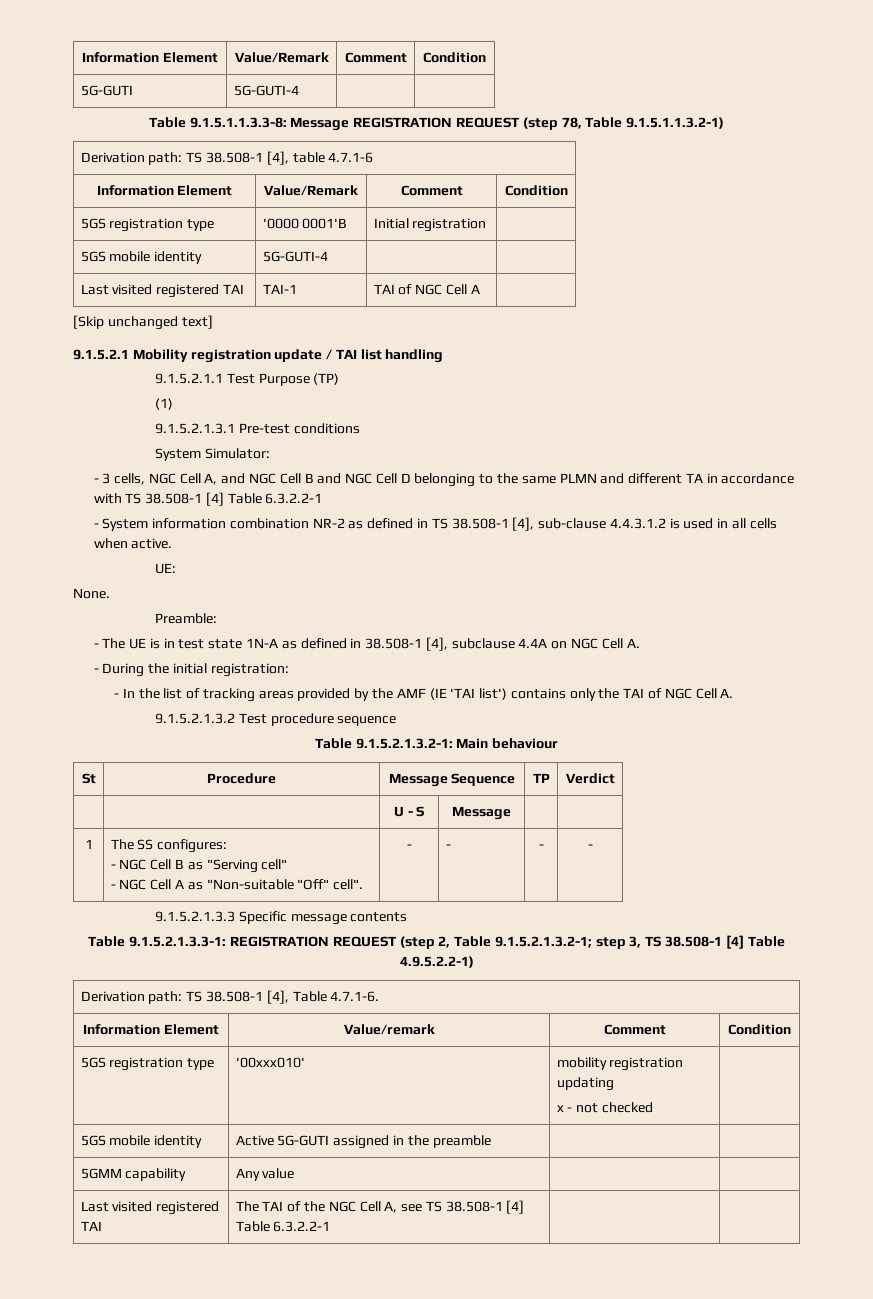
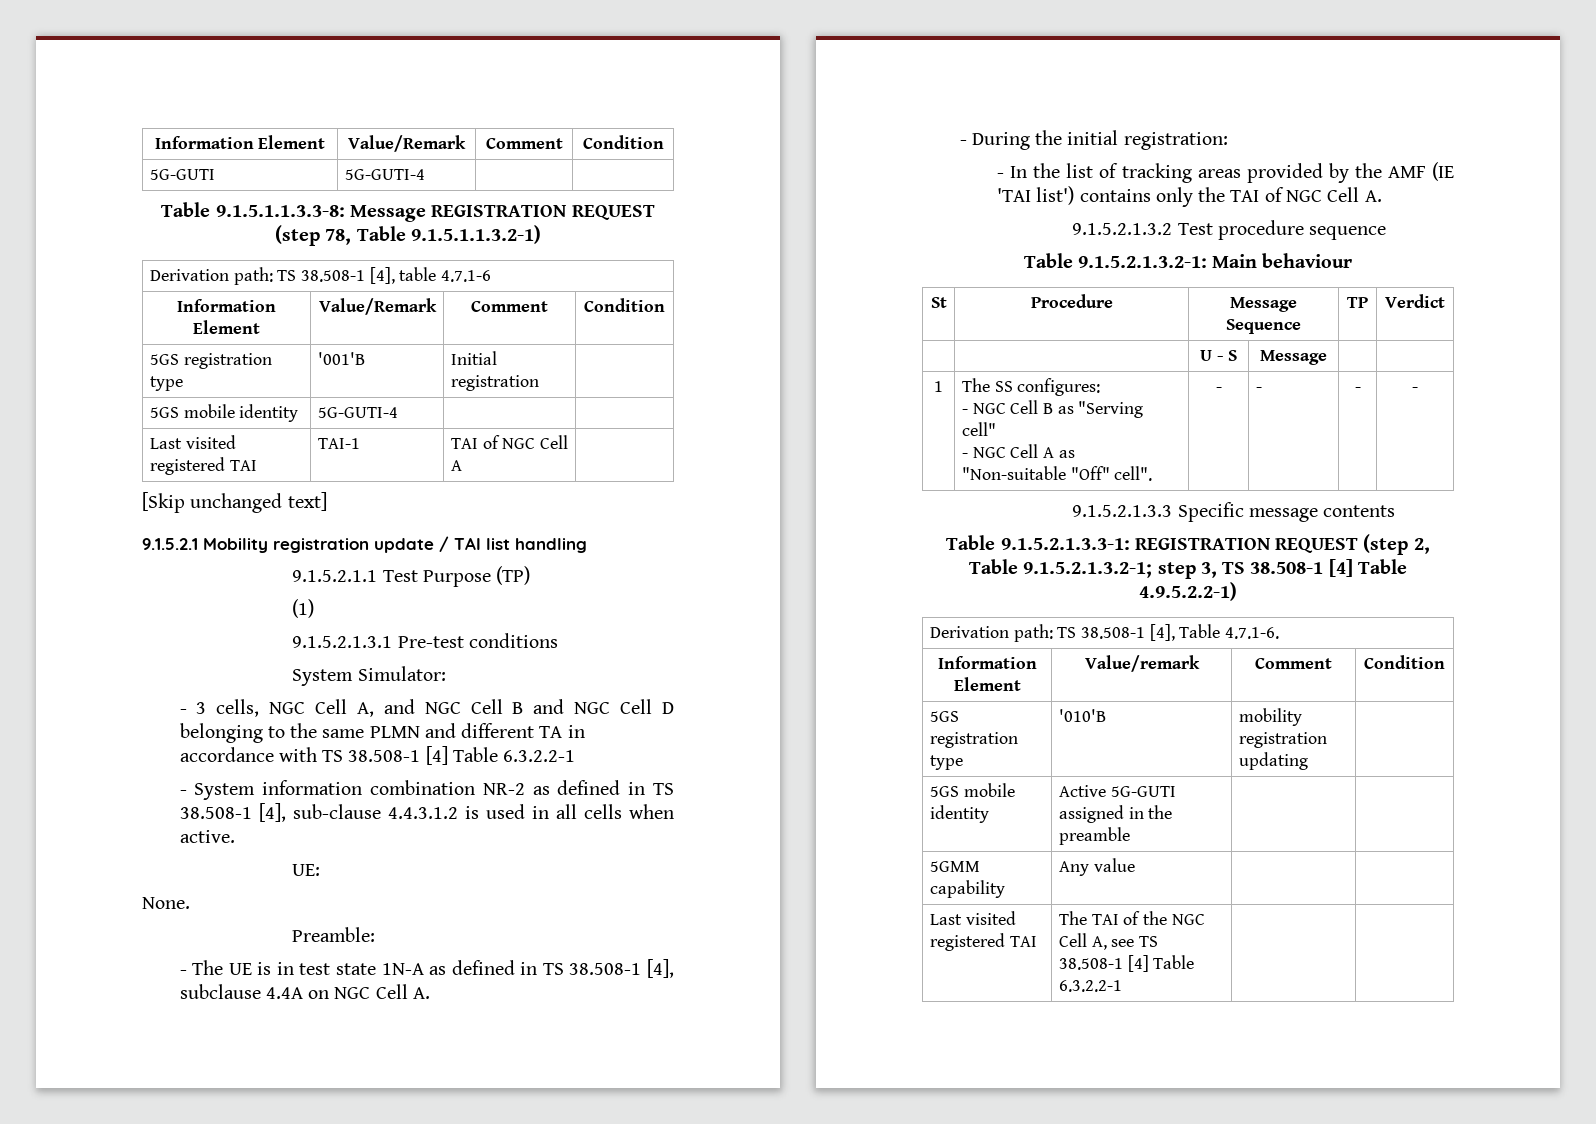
[262,218,348,229] '0000 0001'B -> [317,352,365,365] '001'B
(362, 643) none -> [542,963,564,975] TS
[235,1057,305,1068] '00xxx010' -> [1058,709,1106,722] '010'B
[556,1102,653,1113] // x - not checked -> (1308, 761) none

